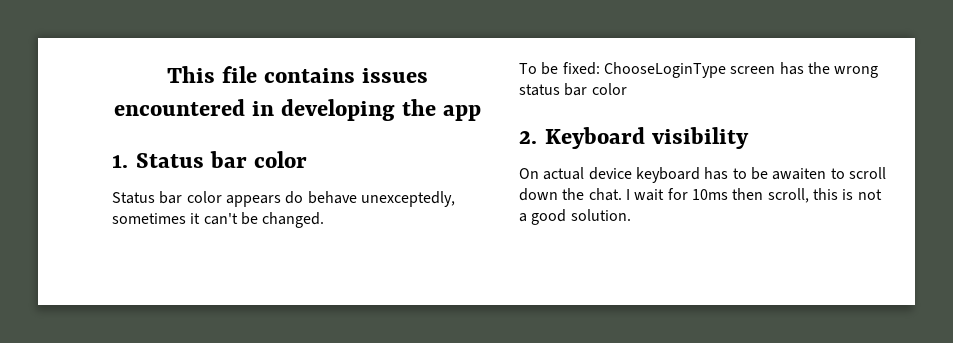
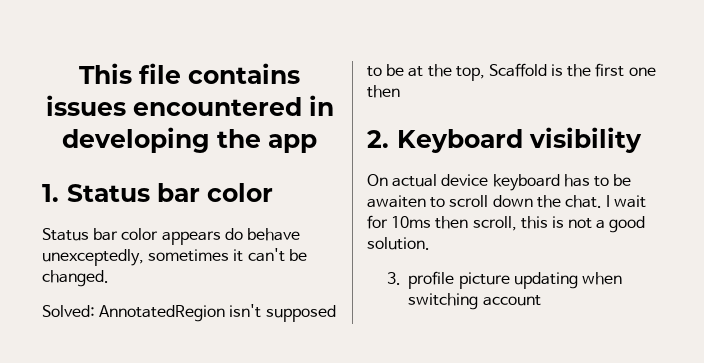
[519,62,879,78] [519,83,627,96] To be fixed: ChooseLoginType screen has the wrong status bar color -> [42,304,336,322] [367,63,656,81] [367,85,400,98] Solved: AnnotatedRegion isn't supposed to be at the top, Scaffold is the first one then
(631, 215) none -> [386,271,623,289] [408,293,541,310] // 3. profile picture updating when switching account

